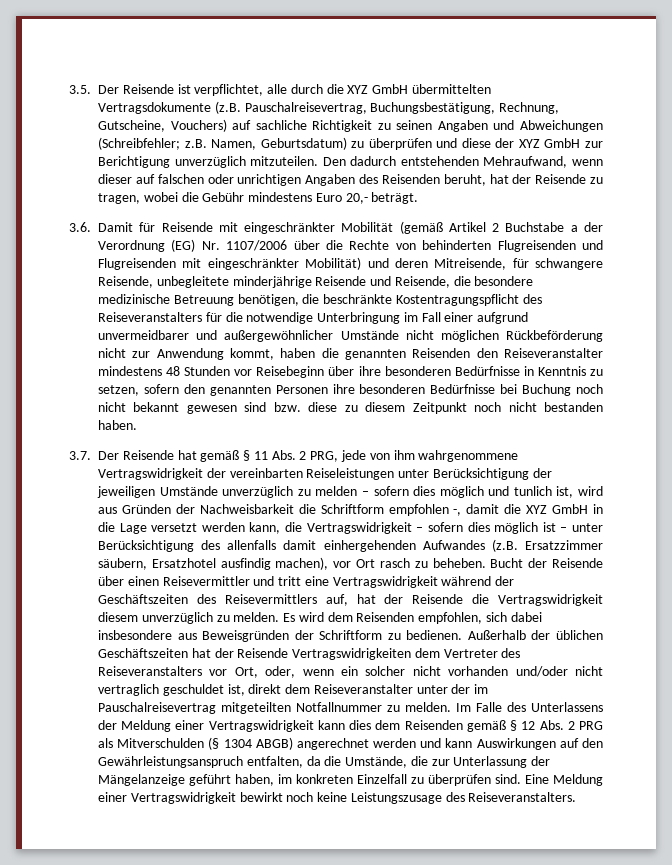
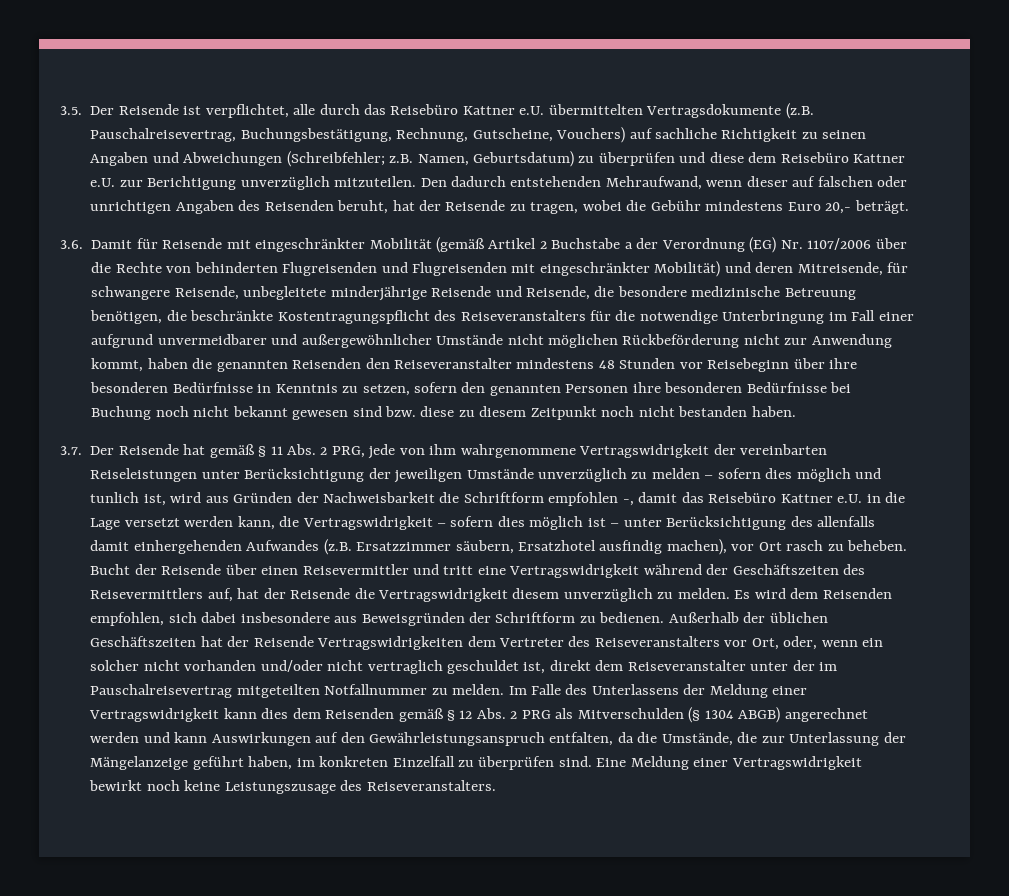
[326,84,409,94] die XYZ GmbH -> [363,104,545,115] das Reisebüro Kattner e.U.
[495,138,581,148] der XYZ GmbH -> [748,152,906,163] [90,178,116,187] dem Reisebüro Kattner e.U.
[504,504,589,514] die XYZ GmbH -> [681,492,863,503] das Reisebüro Kattner e.U.

